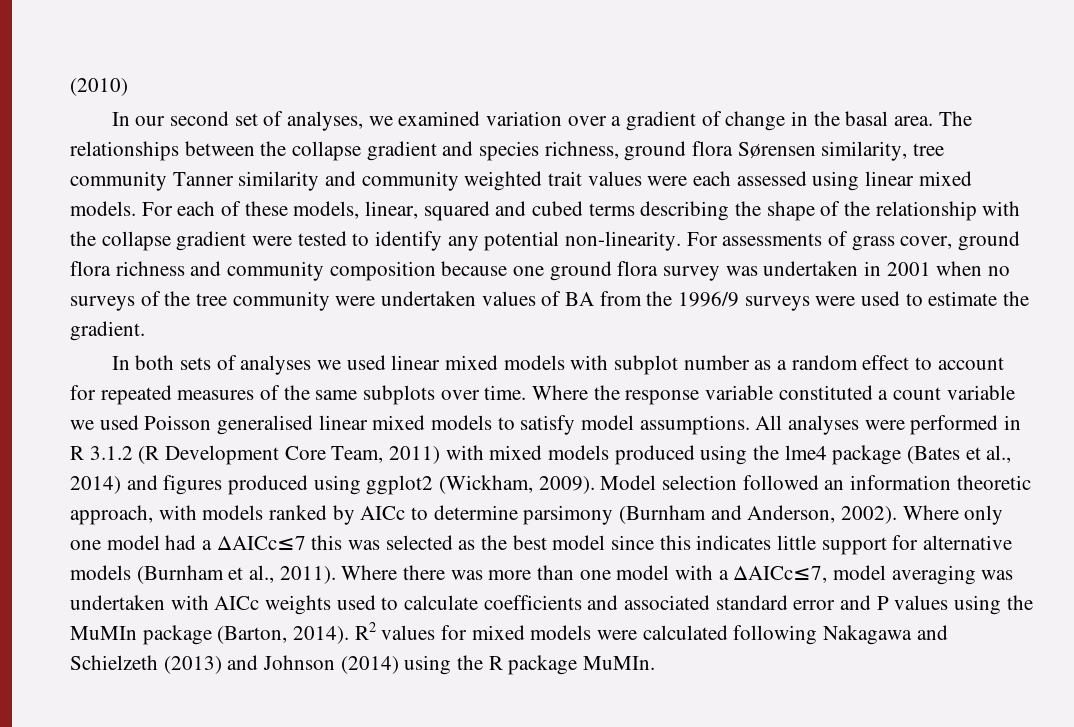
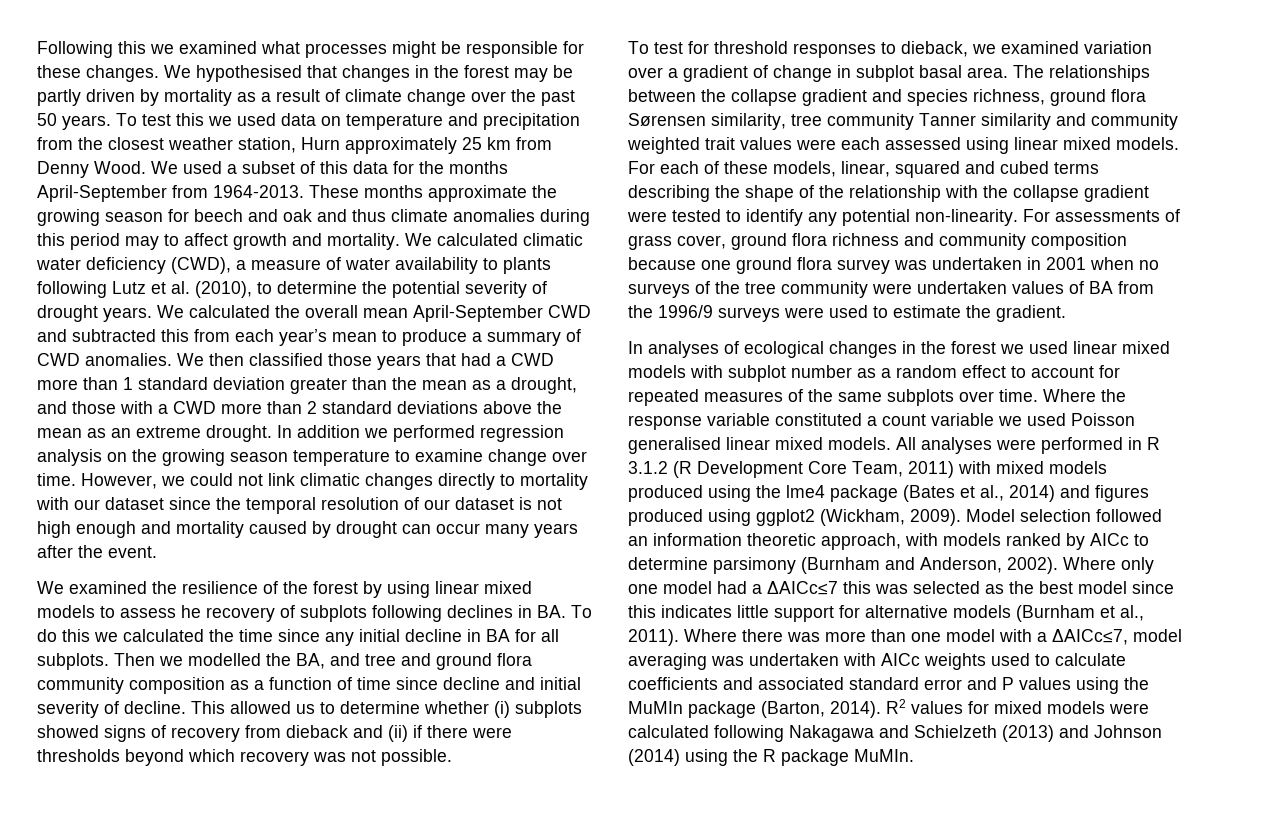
[70,78,128,96] [111,111,364,131] (2010) // In our second set of analyses, -> [37,41,584,58] [37,65,573,82] [37,89,575,106] [37,113,580,130] [37,137,552,154] [37,161,508,178] [37,185,557,202] [37,209,590,226] [37,233,583,250] [36,257,551,274] [37,281,547,298] [37,305,591,322] [37,329,581,346] [37,353,554,370] [37,377,577,394] [37,401,562,414] [37,425,564,442] [37,449,587,466] [37,473,588,490] [36,497,562,514] [37,521,578,538] [37,545,157,558] [37,581,532,598] [37,605,592,622] [37,629,559,646] [37,653,532,670] [37,677,581,694] [37,701,582,718] [37,725,512,742] [37,749,452,766] [628,41,968,58] Following this we examined what processes might be responsible for these changes. We hypothesised that changes in the forest may be partly driven by mortality as a result of climate change over the past 50 years. To test this we used data on temperature and precipitation from the closest weather station, Hurn approximately 25 km from Denny Wood. We used a subset of this data for the months April-September from 1964-2013. These months approximate the growing season for beech and oak and thus climate anomalies during this period may to affect growth and mortality. We calculated climatic water deficiency (CWD), a measure of water availability to plants following Lutz et al. (2010), to determine the potential severity of drought years. We calculated the overall mean April-September CWD and subtracted this from each year’s mean to produce a summary of CWD anomalies. We then classified those years that had a CWD more than 1 standard deviation greater than the mean as a drought, and those with a CWD more than 2 standard deviations above the mean as an extreme drought. In addition we performed regression analysis on the growing season temperature to examine change over time. However, we could not link climatic changes directly to mortality with our dataset since the temporal resolution of our dataset is not high enough and mortality caused by drought can occur many years after the event. // We examined the resilience of the forest by using linear mixed models to assess he recovery of subplots following declines in BA. To do this we calculated the time since any initial decline in BA for all subplots. Then we modelled the BA, and tree and ground flora community composition as a function of time since decline and initial severity of decline. This allowed us to determine whether (i) subplots showed signs of recovery from dieback and (ii) if there were thresholds beyond which recovery was not possible. // To test for threshold responses to dieback,
[813,111,840,126] the -> [856,65,914,82] subplot
[135,355,312,375] both sets of analyses -> [648,341,996,358] analyses of ecological changes in the forest
[431,415,750,435] models to satisfy model assumptions. -> [828,437,891,450] models.

